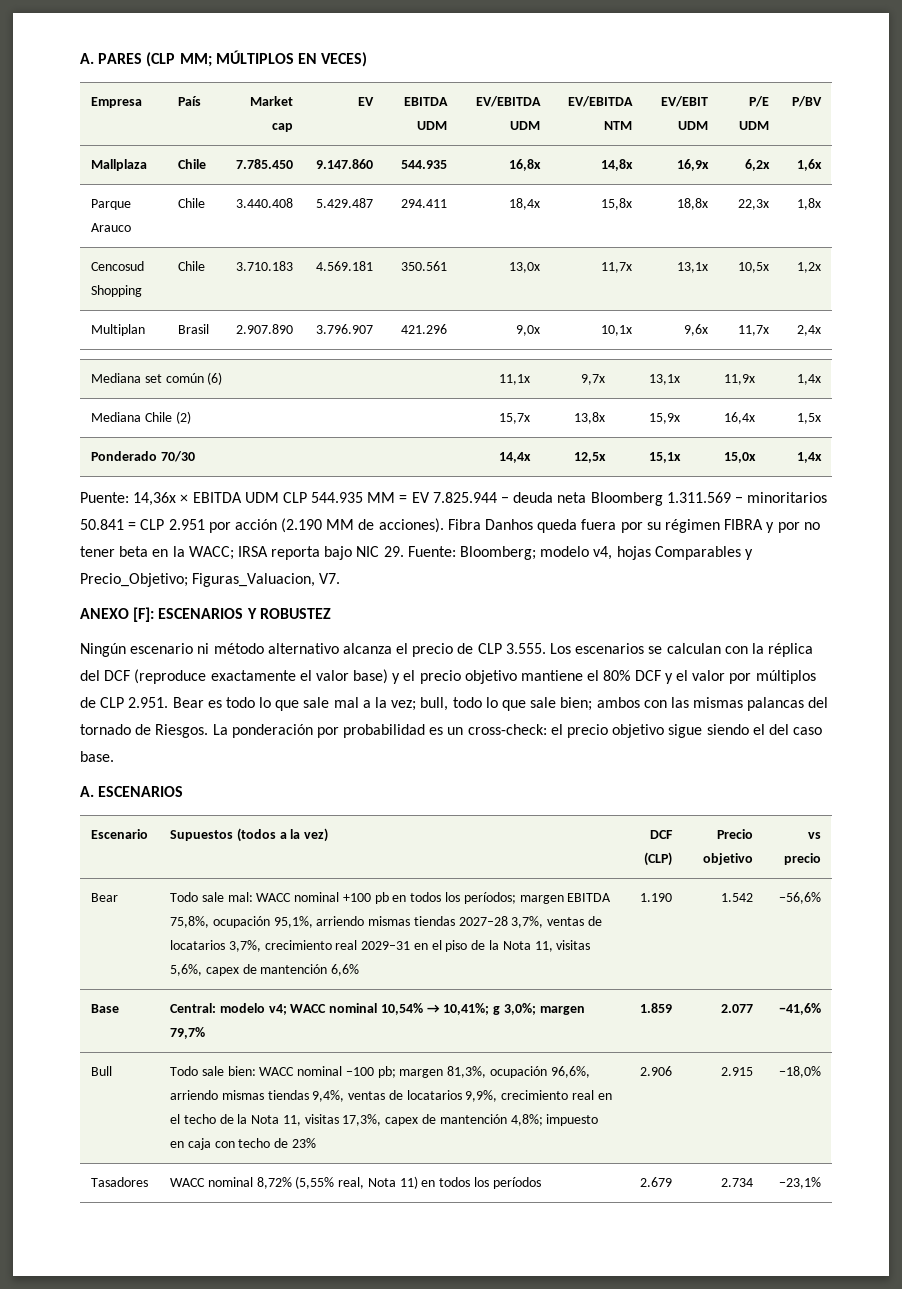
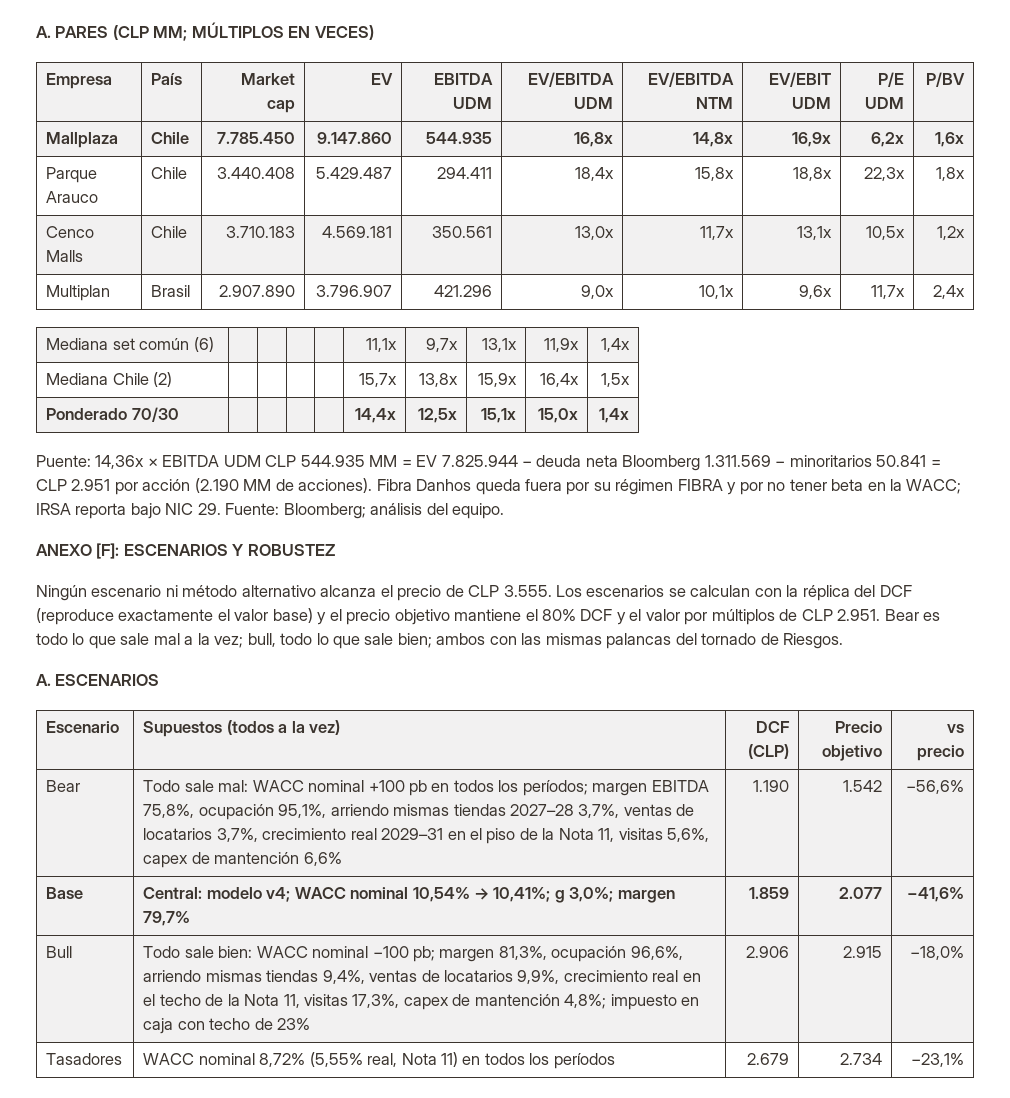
[90,261,144,271] [90,285,142,297] Cencosud Shopping -> [46,226,95,238] [46,250,84,262] Cenco Malls
[540,546,753,560] [80,573,341,587] modelo v4, hojas Comparables y Precio_Objetivo; Figuras_Valuacion, V7. -> [370,503,505,519] análisis del equipo.
[212,724,823,738] [80,751,114,762] La ponderación por probabilidad es un cross-check: el precio objetivo sigue siendo el del caso base. -> (844, 641) none

